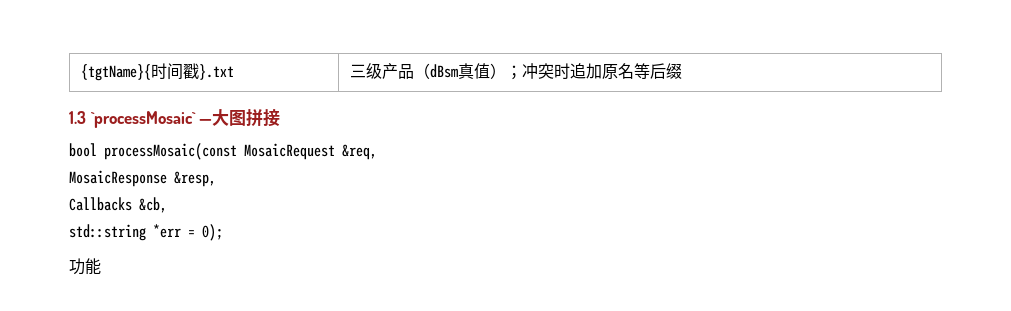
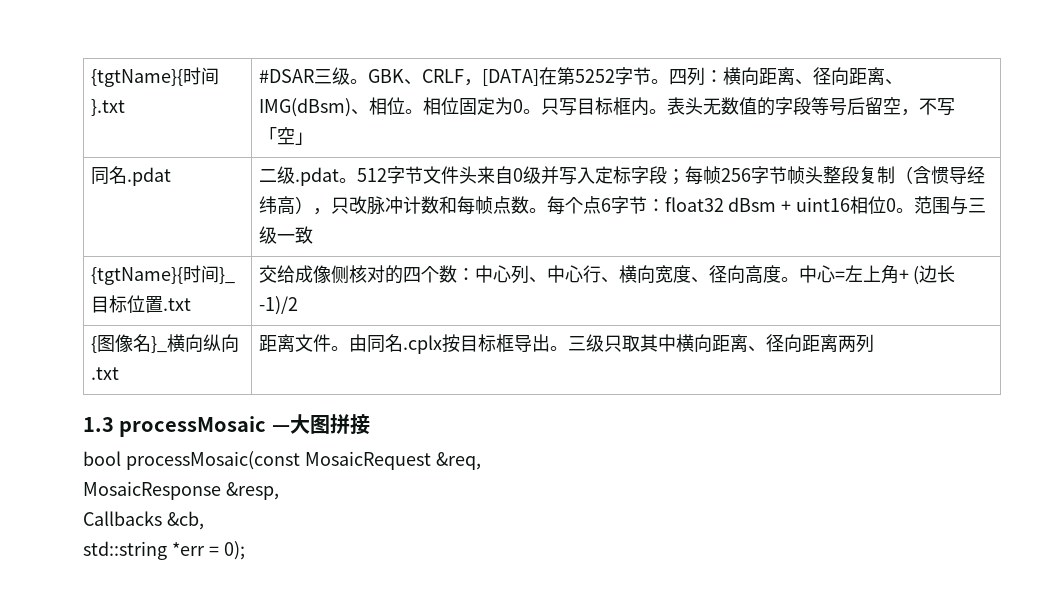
[80,63,199,81] {tgtName}{时间戳 -> [90,67,219,87] {tgtName}{时间
[349,63,682,80] 三级产品（dBsm真值）；冲突时追加原名等后缀 -> [258,67,903,86] [258,97,955,117] [258,127,313,145] [90,166,171,186] [258,166,985,186] [258,196,987,215] [258,226,313,244] [90,265,235,285] [90,295,191,313] [258,265,956,285] [258,296,298,315] [90,334,239,353] [90,367,119,380] [258,334,874,354] #DSAR三级。GBK、CRLF，[DATA]在第5252字节。四列：横向距离、径向距离、IMG(dBsm)、相位。相位固定为0。只写目标框内。表头无数值的字段等号后留空，不写「空」 // 同名.pdat | 二级.pdat。512字节文件头来自0级并写入定标字段；每帧256字节帧头整段复制（含惯导经纬高），只改脉冲计数和每帧点数。每个点6字节：float32 dBsm + uint16相位0。范围与三级一致 // {tgtName}{时间}_目标位置.txt | 交给成像侧核对的四个数：中心列、中心行、横向宽度、径向高度。中心=左上角+ (边长-1)/2 // {图像名}_横向纵向.txt | 距离文件。由同名.cplx按目标框导出。三级只取其中横向距离、径向距离两列
[90,111,196,128] `processMosaic` -> [119,416,267,437] processMosaic
[69,258,101,275] // 功能 -> (245, 550) none

